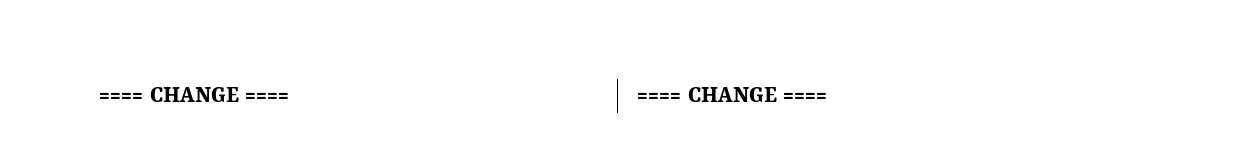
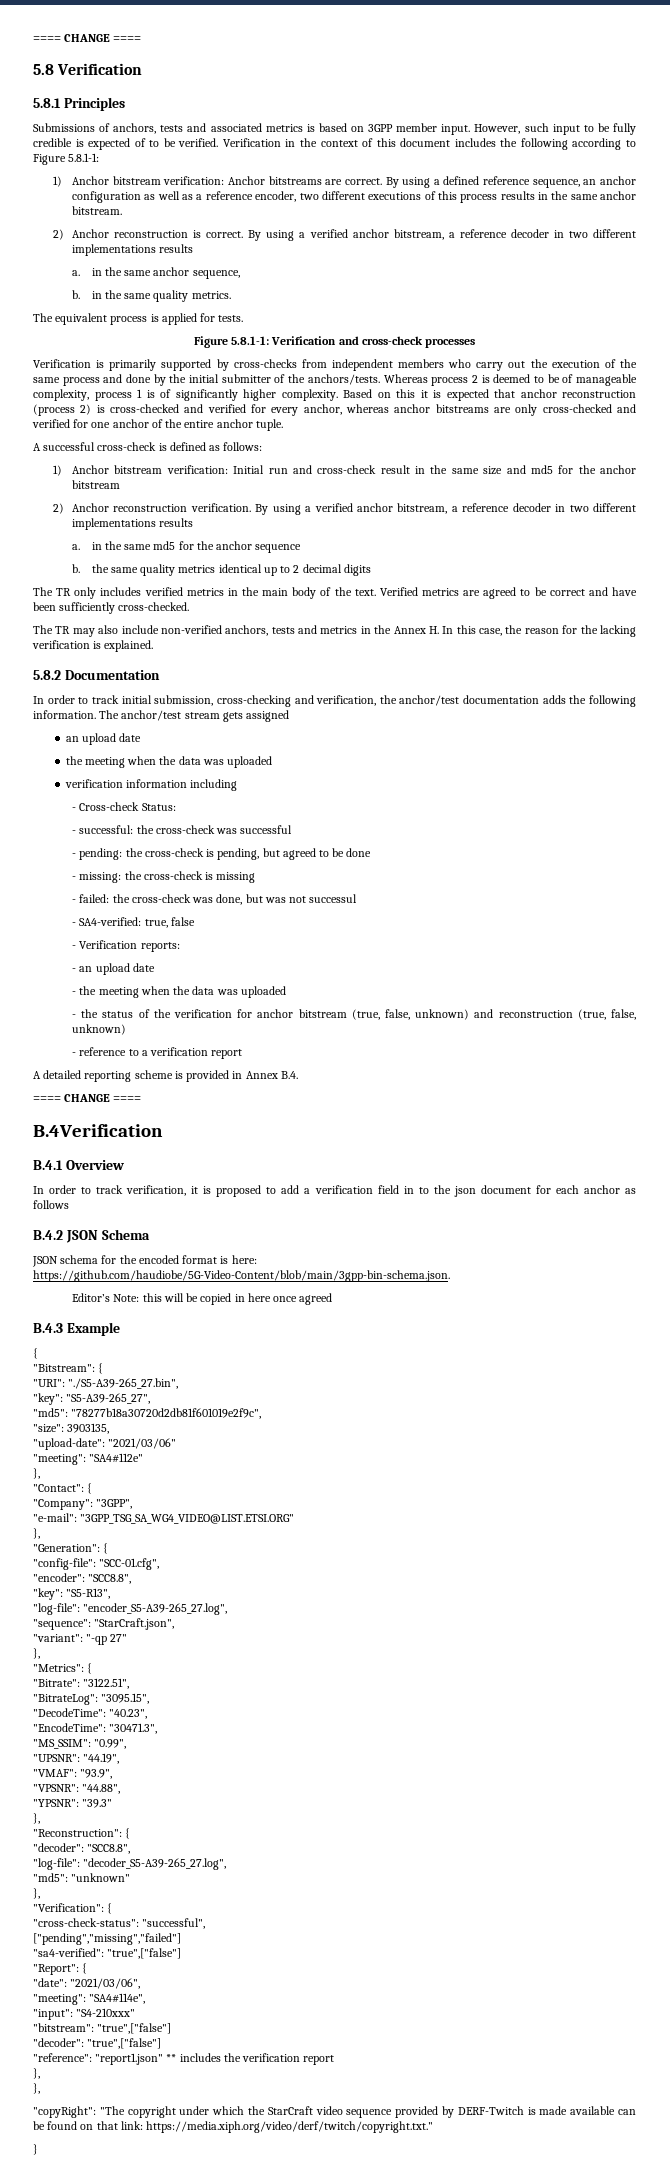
[99,87,290,102] [637,87,828,102] ==== CHANGE ==== // ==== CHANGE ==== -> [33,34,142,42] [33,63,143,75] [33,97,125,111] [33,123,636,135] [33,138,636,150] [33,153,100,165] [52,176,636,188] [72,191,636,203] [72,206,123,215] [52,229,636,241] [72,244,194,256] [72,267,240,279] [72,290,231,302] [33,313,244,325] [193,336,476,348] [33,359,637,371] [33,374,637,386] [33,389,636,401] [33,404,636,416] [32,419,283,431] [33,442,263,451] [52,465,636,476] [72,480,121,489] [52,503,636,515] [72,518,194,530] [72,541,302,553] [72,564,371,576] [33,587,638,599] [33,602,190,614] [33,625,636,637] [32,640,154,652] [33,670,160,680] [33,695,636,707] [33,710,290,722] [65,733,142,745] [65,756,273,768] [64,779,238,791] [72,802,176,811] [72,825,293,834] [72,848,372,860] [72,871,256,883] [72,894,358,905] [72,917,195,928] [72,940,180,952] [72,963,155,975] [72,986,286,998] [72,1009,636,1020] [72,1024,127,1035] [72,1047,243,1059] [33,1070,298,1082] [33,1094,142,1102] [33,1124,163,1137] [33,1160,124,1170] [33,1185,636,1197] [33,1200,69,1209] [33,1229,150,1243] [32,1255,257,1267] [33,1270,450,1282] [72,1293,333,1305] [33,1322,120,1336] [33,1348,38,1359] [33,1363,104,1374] [33,1378,179,1389] [33,1393,151,1405] [33,1408,262,1419] [33,1423,110,1434] [33,1438,177,1450] [33,1453,144,1465] [33,1468,40,1479] [33,1483,93,1494] [33,1499,133,1510] [33,1513,295,1524] [33,1528,40,1539] [33,1543,109,1554] [33,1558,160,1570] [33,1573,132,1584] [33,1588,111,1600] [33,1603,228,1615] [33,1618,175,1630] [33,1634,128,1645] [33,1648,40,1659] [33,1663,93,1674] [33,1678,130,1689] [33,1693,150,1705] [33,1708,148,1719] [33,1723,158,1734] [33,1739,127,1749] [33,1753,120,1764] [33,1769,113,1779] [33,1784,121,1794] [33,1799,113,1808] [33,1813,40,1824] [33,1828,131,1839] [33,1843,131,1854] [33,1858,227,1870] [33,1873,131,1882] [33,1888,40,1899] [33,1903,113,1914] [33,1918,206,1929] [33,1933,181,1945] [33,1948,182,1959] [33,1963,88,1975] [33,1978,141,1989] [33,1993,146,2005] [33,2008,136,2020] [33,2023,172,2034] [33,2038,162,2049] [33,2053,335,2065] [33,2068,40,2079] [33,2083,40,2094] [33,2106,636,2118] [33,2121,434,2133] [33,2144,38,2155] ==== CHANGE ==== // 5.8 Verification // 5.8.1 Principles // Submissions of anchors, tests and associated metrics is based on 3GPP member input. However, such input to be fully credible is expected of to be verified. Verification in the context of this document includes the following according to Figure 5.8.1-1: // 1) Anchor bitstream verification: Anchor bitstreams are correct. By using a defined reference sequence, an anchor configuration as well as a reference encoder, two different executions of this process results in the same anchor bitstream. // 2) Anchor reconstruction is correct. By using a verified anchor bitstream, a reference decoder in two different implementations results // a. in the same anchor sequence, // b. in the same quality metrics. // The equivalent process is applied for tests. // Figure 5.8.1-1: Verification and cross-check processes // Verification is primarily supported by cross-checks from independent members who carry out the execution of the same process and done by the initial submitter of the anchors/tests. Whereas process 2 is deemed to be of manageable complexity, process 1 is of significantly higher complexity. Based on this it is expected that anchor reconstruction (process 2) is cross-checked and verified for every anchor, whereas anchor bitstreams are only cross-checked and verified for one anchor of the entire anchor tuple. // A successful cross-check is defined as follows: // 1) Anchor bitstream verification: Initial run and cross-check result in the same size and md5 for the anchor bitstream // 2) Anchor reconstruction verification. By using a verified anchor bitstream, a reference decoder in two different implementations results // a. in the same md5 for the anchor sequence // b. the same quality metrics identical up to 2 decimal digits // The TR only includes verified metrics in the main body of the text. Verified metrics are agreed to be correct and have been sufficiently cross-checked. // The TR may also include non-verified anchors, tests and metrics in the Annex H. In this case, the reason for the lacking verification is explained. // 5.8.2 Documentation // In order to track initial submission, cross-checking and verification, the anchor/test documentation adds the following information. The anchor/test stream gets assigned // an upload date // the meeting when the data was uploaded // verification information including // - Cross-check Status: // - successful: the cross-check was successful // - pending: the cross-check is pending, but agreed to be done // - missing: the cross-check is missing // - failed: the cross-check was done, but was not successul // - SA4-verified: true, false // - Verification reports: // - an upload date // - the meeting when the data was uploaded // - the status of the verification for anchor bitstream (true, false, unknown) and reconstruction (true, false, unknown) // - reference to a verification report // A detailed reporting scheme is provided in Annex B.4. // ==== CHANGE ==== // B.4Verification // B.4.1 Overview // In order to track verification, it is proposed to add a verification field in to the json document for each anchor as follows // B.4.2 JSON Schema // JSON schema for the encoded format is here: https://github.com/haudiobe/5G-Video-Content/blob/main/3gpp-bin-schema.json. // Editor’s Note: this will be copied in here once agreed // B.4.3 Example // { // "Bitstream": { // "URI": "./S5-A39-265_27.bin", // "key": "S5-A39-265_27", // "md5": "78277b18a30720d2db81f601019e2f9c", // "size": 3903135, // "upload-date": "2021/03/06" // "meeting": "SA4#112e" // }, // "Contact": { // "Company": "3GPP", // "e-mail": "3GPP_TSG_SA_WG4_VIDEO@LIST.ETSI.ORG" // }, // "Generation": { // "config-file": "SCC-01.cfg", // "encoder": "SCC8.8", // "key": "S5-R13", // "log-file": "encoder_S5-A39-265_27.log", // "sequence": "StarCraft.json", // "variant": "-qp 27" // }, // "Metrics": { // "Bitrate": "3122.51", // "BitrateLog": "3095.15", // "DecodeTime": "40.23", // "EncodeTime": "30471.3", // "MS_SSIM": "0.99", // "UPSNR": "44.19", // "VMAF": "93.9", // "VPSNR": "44.88", // "YPSNR": "39.3" // }, // "Reconstruction": { // "decoder": "SCC8.8", // "log-file": "decoder_S5-A39-265_27.log", // "md5": "unknown" // }, // "Verification": { // "cross-check-status": "successful", // ["pending","missing","failed"] // "sa4-verified": "true",["false"] // "Report": { // "date": "2021/03/06", // "meeting": "SA4#114e", // "input": "S4-210xxx" // "bitstream": "true",["false"] // "decoder": "true",["false"] // "reference": "report1.json" ** includes the verification report // }, // }, // "copyRight": "The copyright under which the StarCraft video sequence provided by DERF-Twitch is made available can be found on that link: https://media.xiph.org/video/derf/twitch/copyright.txt." // }

